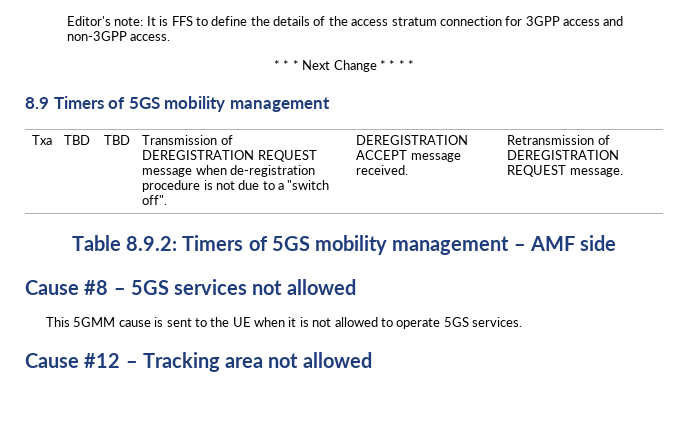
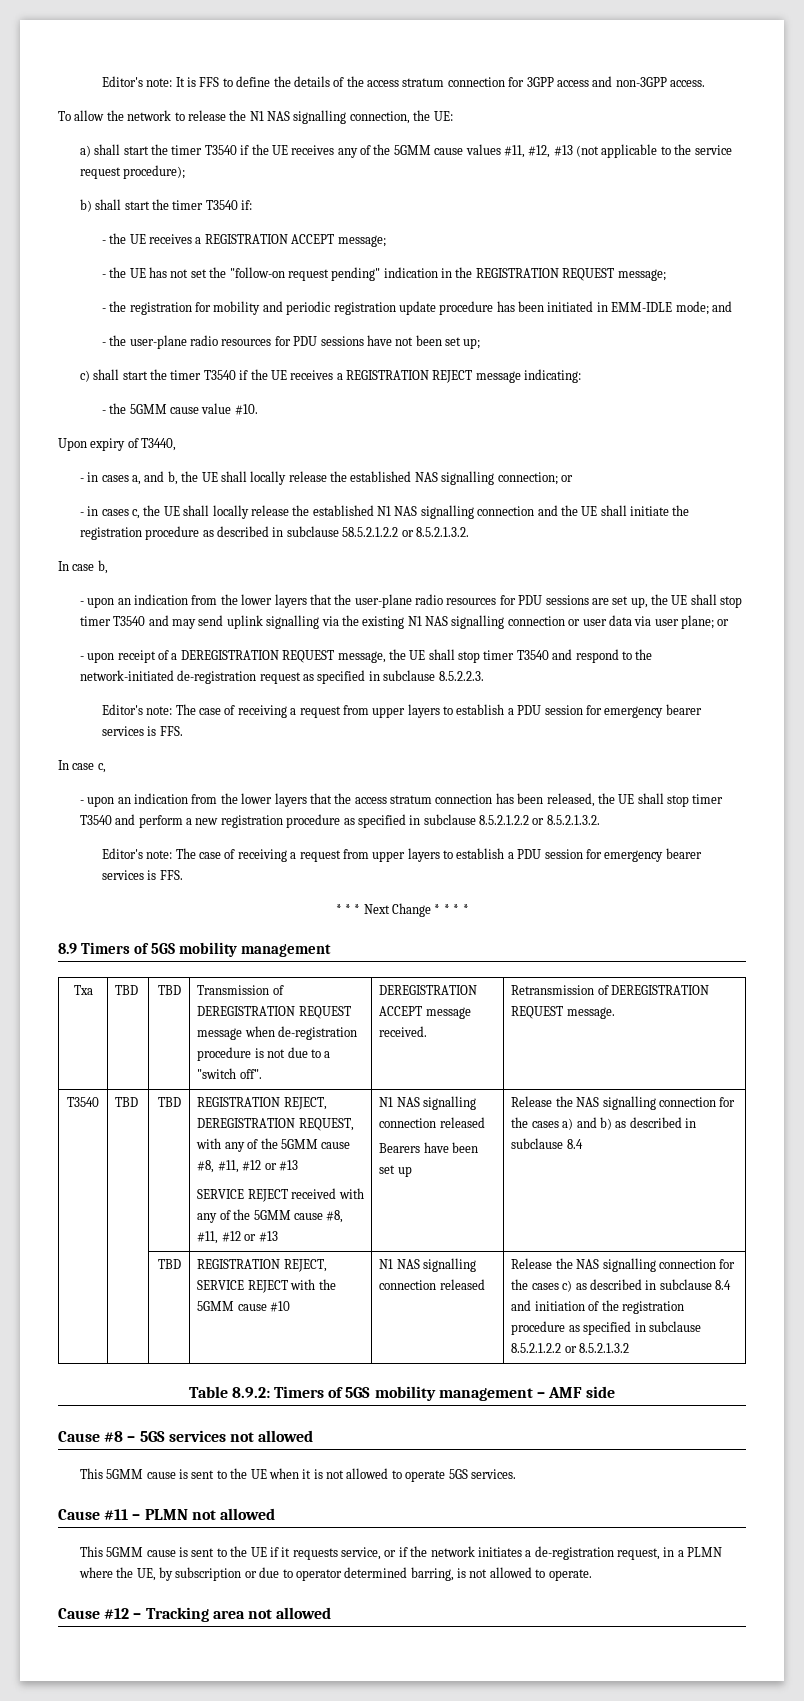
(171, 37) none -> [58,110,453,124] [79,144,732,158] [79,165,186,179] [79,199,253,212] [101,233,386,247] [101,267,666,281] [101,301,732,315] [101,335,481,349] [79,369,582,383] [101,403,258,415] [58,438,177,451] [79,471,573,485] [79,505,690,519] [79,526,469,540] [58,560,108,574] [79,594,743,608] [79,615,730,629] [79,649,653,663] [79,670,484,684] [101,704,702,718] [101,726,183,736] [58,760,106,773] [79,793,724,807] [79,814,600,828] [101,848,702,862] [101,870,183,880] // To allow the network to release the N1 NAS signalling connection, the UE: // a) shall start the timer T3540 if the UE receives any of the 5GMM cause values #11, #12, #13 (not applicable to the service request procedure); // b) shall start the timer T3540 if: // - the UE receives a REGISTRATION ACCEPT message; // - the UE has not set the "follow-on request pending" indication in the REGISTRATION REQUEST message; // - the registration for mobility and periodic registration update procedure has been initiated in EMM-IDLE mode; and // - the user-plane radio resources for PDU sessions have not been set up; // c) shall start the timer T3540 if the UE receives a REGISTRATION REJECT message indicating: // - the 5GMM cause value #10. // Upon expiry of T3440, // - in cases a, and b, the UE shall locally release the established NAS signalling connection; or // - in cases c, the UE shall locally release the established N1 NAS signalling connection and the UE shall initiate the registration procedure as described in subclause 58.5.2.1.2.2 or 8.5.2.1.3.2. // In case b, // - upon an indication from the lower layers that the user-plane radio resources for PDU sessions are set up, the UE shall stop timer T3540 and may send uplink signalling via the existing N1 NAS signalling connection or user data via user plane; or // - upon receipt of a DEREGISTRATION REQUEST message, the UE shall stop timer T3540 and respond to the network-initiated de-registration request as specified in subclause 8.5.2.2.3. // Editor's note: The case of receiving a request from upper layers to establish a PDU session for emergency bearer services is FFS. // In case c, // - upon an indication from the lower layers that the access stratum connection has been released, the UE shall stop timer T3540 and perform a new registration procedure as specified in subclause 8.5.2.1.2.2 or 8.5.2.1.3.2. // Editor's note: The case of receiving a request from upper layers to establish a PDU session for emergency bearer services is FFS.
(623, 172) none -> [67,1097,99,1107] [115,1097,139,1107] [157,1097,181,1107] [197,1097,327,1110] [197,1118,354,1131] [196,1138,351,1152] [197,1160,298,1173] [197,1188,364,1202] [197,1209,344,1223] [197,1231,278,1244] [379,1096,477,1110] [379,1117,485,1128] [379,1142,479,1153] [379,1165,412,1177] [511,1096,736,1110] [511,1117,697,1130] [511,1138,583,1149] [157,1259,181,1269] [197,1259,327,1272] [197,1279,336,1293] [197,1301,291,1312] [379,1258,477,1272] [379,1279,485,1290] [511,1258,736,1272] [511,1279,732,1292] [511,1300,684,1314] [511,1321,701,1335] [511,1343,630,1353] // T3540 | TBD | TBD | REGISTRATION REJECT, DEREGISTRATION REQUEST, with any of the 5GMM cause #8, #11, #12 or #13 // SERVICE REJECT received with any of the 5GMM cause #8, #11, #12 or #13 | N1 NAS signalling connection released // Bearers have been set up | Release the NAS signalling connection for the cases a) and b) as described in subclause 8.4 // | | TBD | REGISTRATION REJECT, SERVICE REJECT with the 5GMM cause #10 | N1 NAS signalling connection released | Release the NAS signalling connection for the cases c) as described in subclause 8.4 and initiation of the registration procedure as specified in subclause 8.5.2.1.2.2 or 8.5.2.1.3.2
(523, 322) none -> [58,1508,275,1520] [79,1546,723,1560] [78,1567,592,1581] // Cause #11 – PLMN not allowed // This 5GMM cause is sent to the UE if it requests service, or if the network initiates a de-registration request, in a PLMN where the UE, by subscription or due to operator determined barring, is not allowed to operate.

